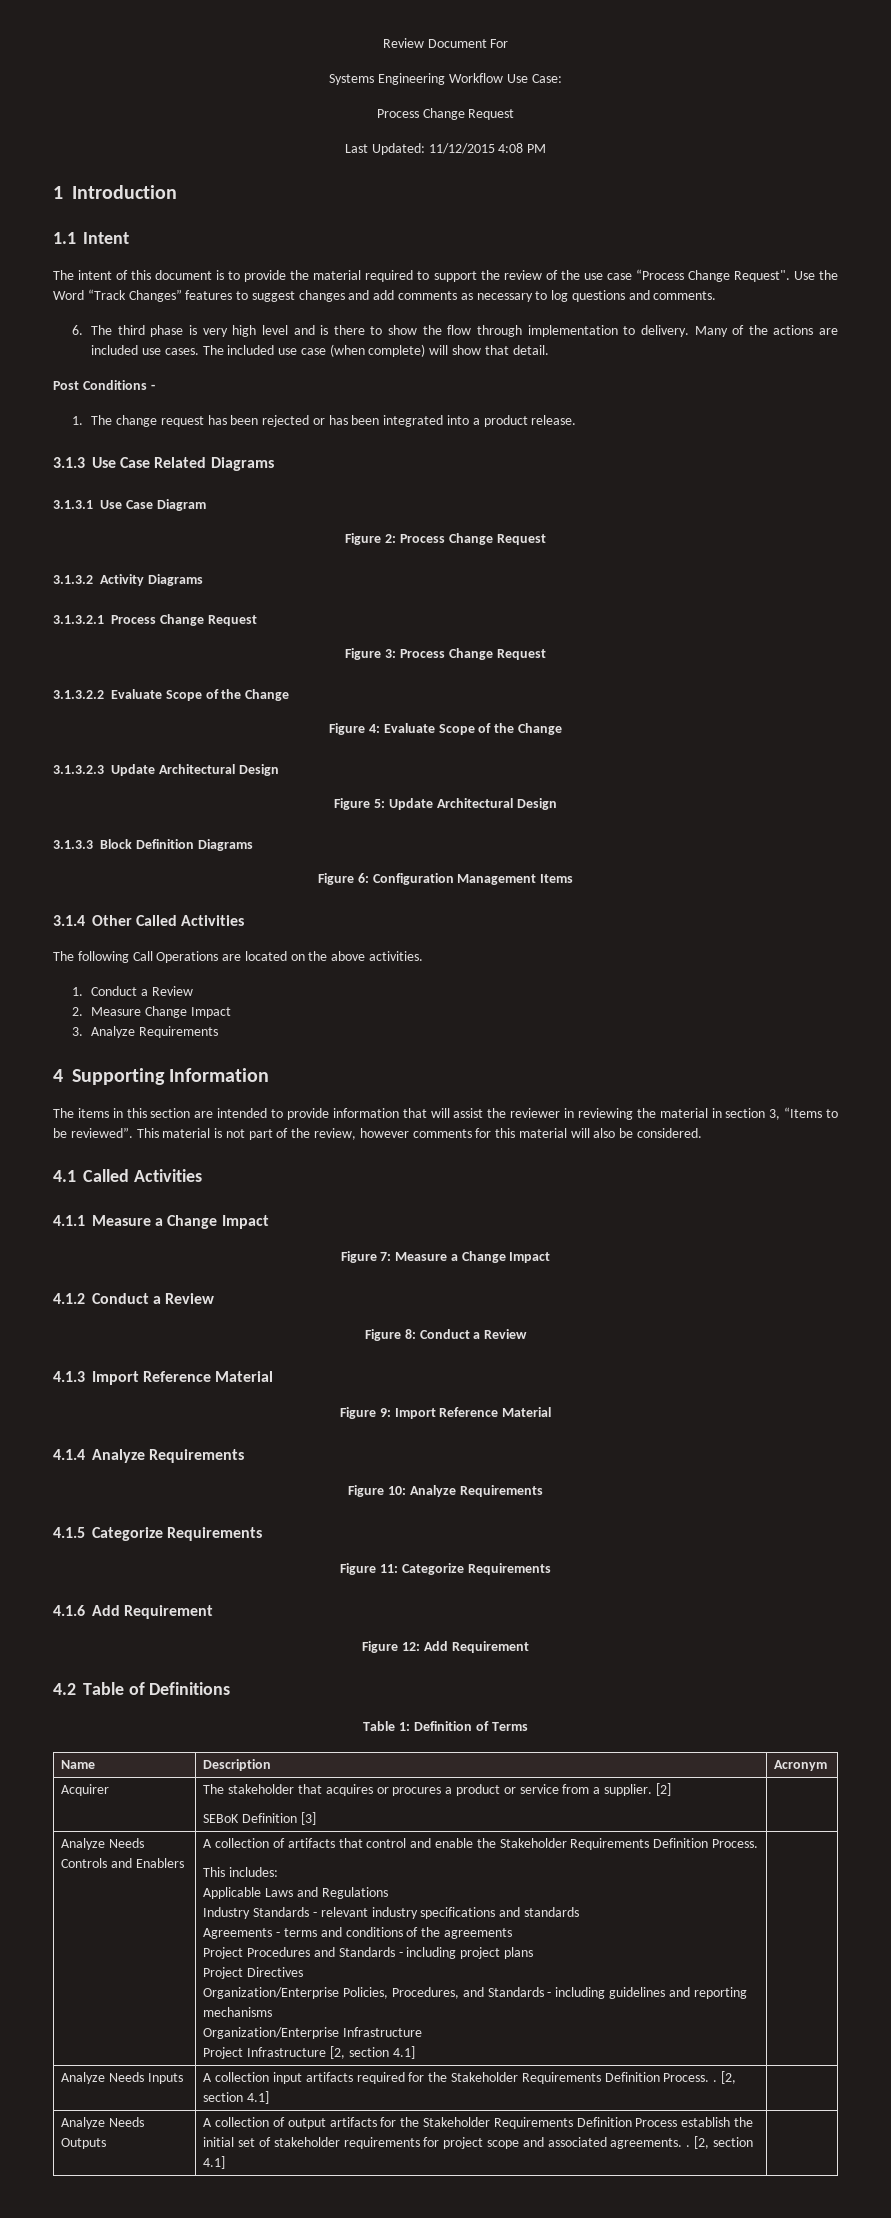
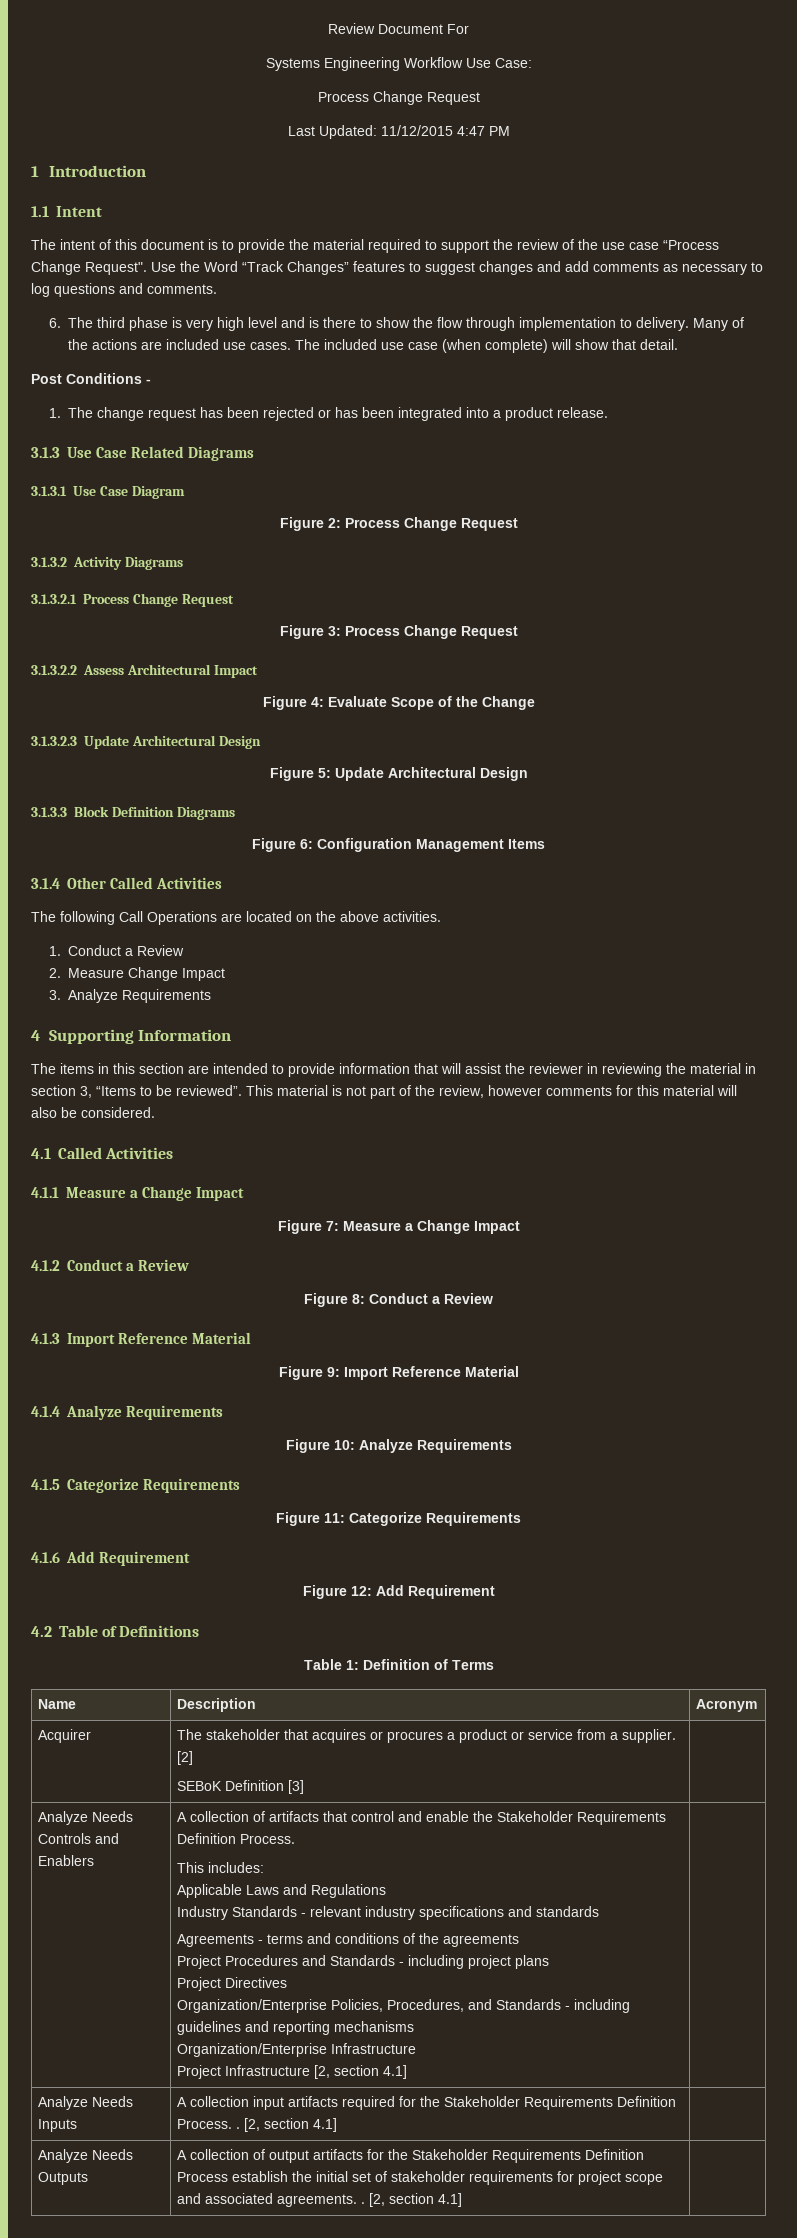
[498,143,524,153] 4:08 -> [456,126,485,136] 4:47
[111,689,290,701] Evaluate Scope of the Change -> [83,664,258,678] Assess Architectural Impact

